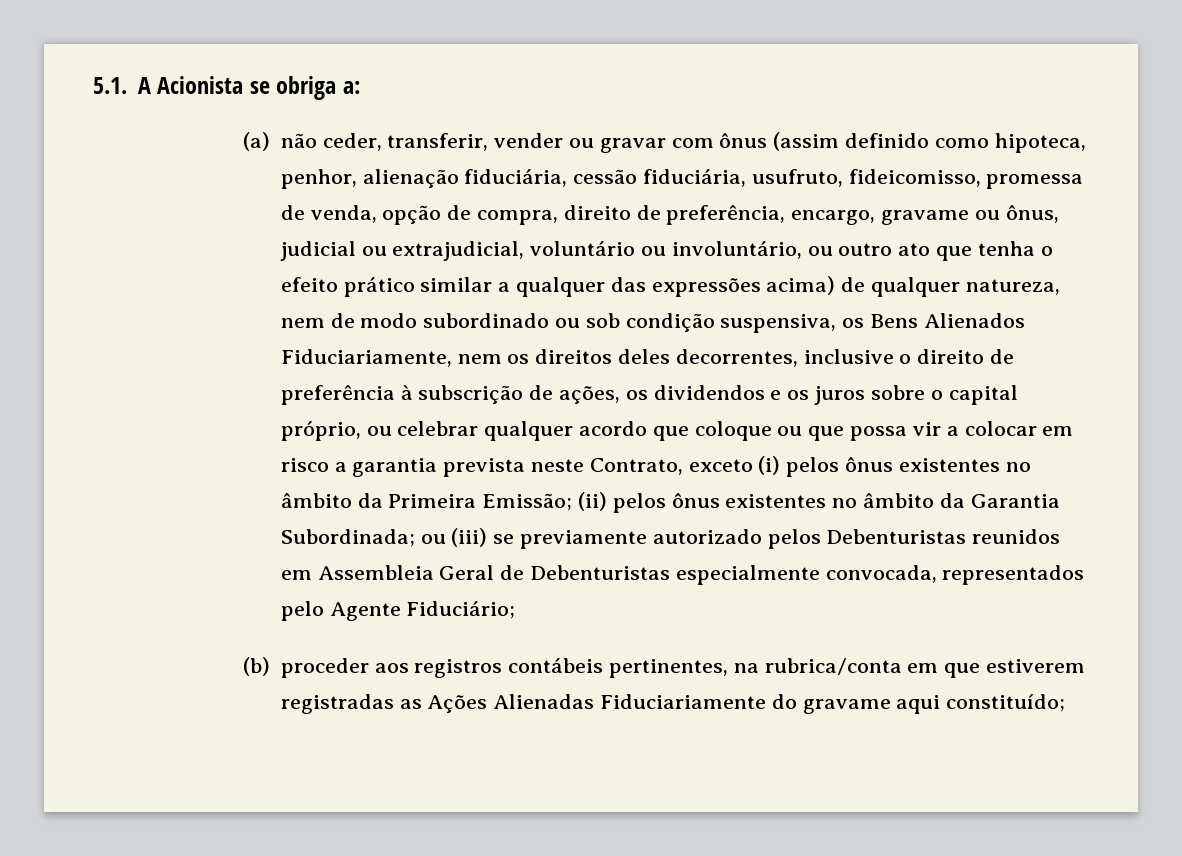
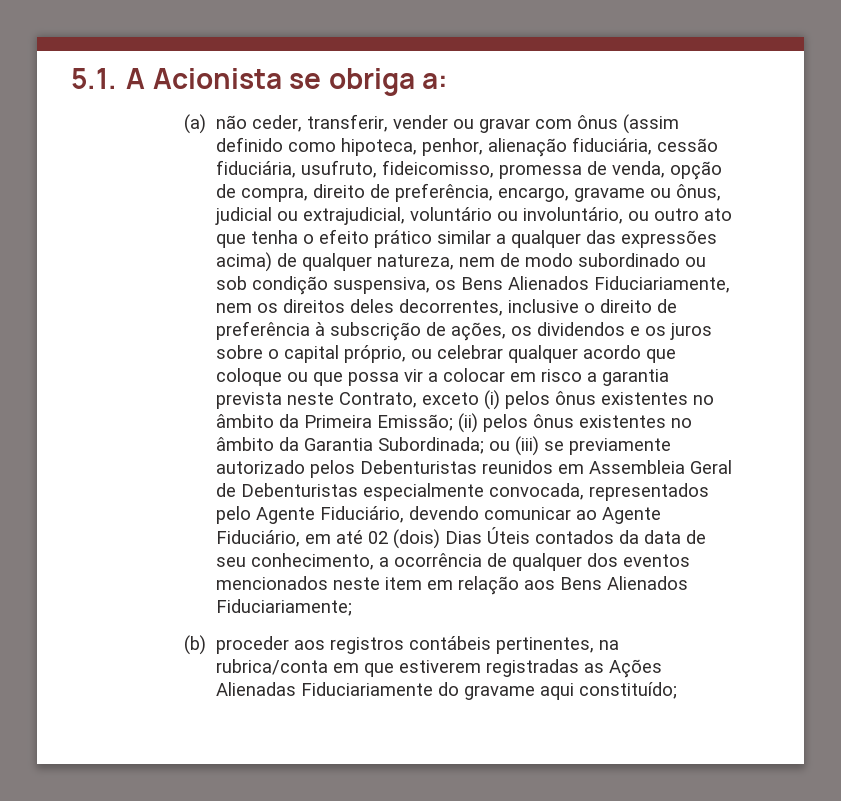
[406,601,516,619] Fiduciário; -> [319,506,661,524] [215,527,706,549] [215,553,690,571] [215,576,688,595] [215,599,352,616] Fiduciário, devendo comunicar ao Agente Fiduciário, em até 02 (dois) Dias Úteis contados da data de seu conhecimento, a ocorrência de qualquer dos eventos mencionados neste item em relação aos Bens Alienados Fiduciariamente;

